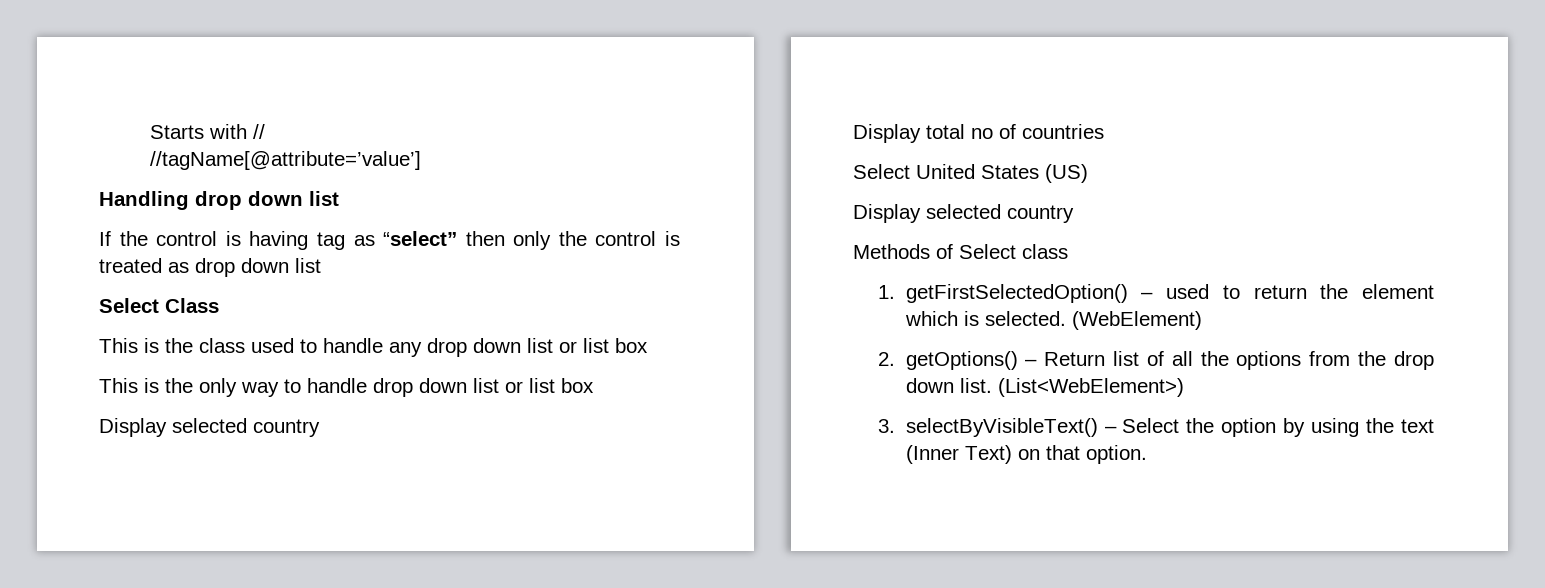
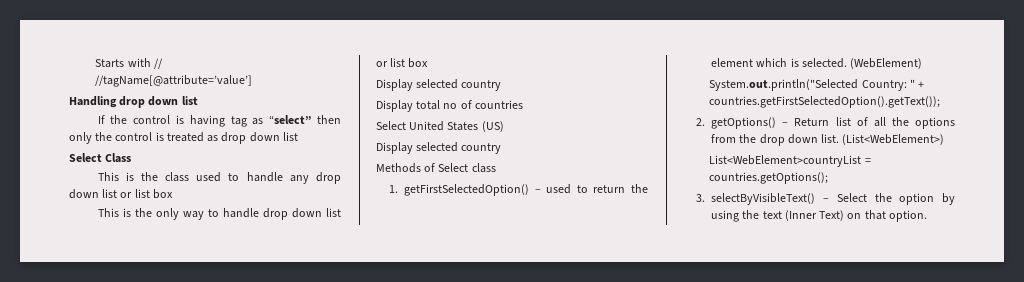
(1202, 320) none -> [709,79,925,91] [709,96,941,108] // System.out.println("Selected Country: " + countries.getFirstSelectedOption().getText());
(1184, 387) none -> [709,155,871,167] [709,172,829,184] // List<WebElement>countryList = countries.getOptions();

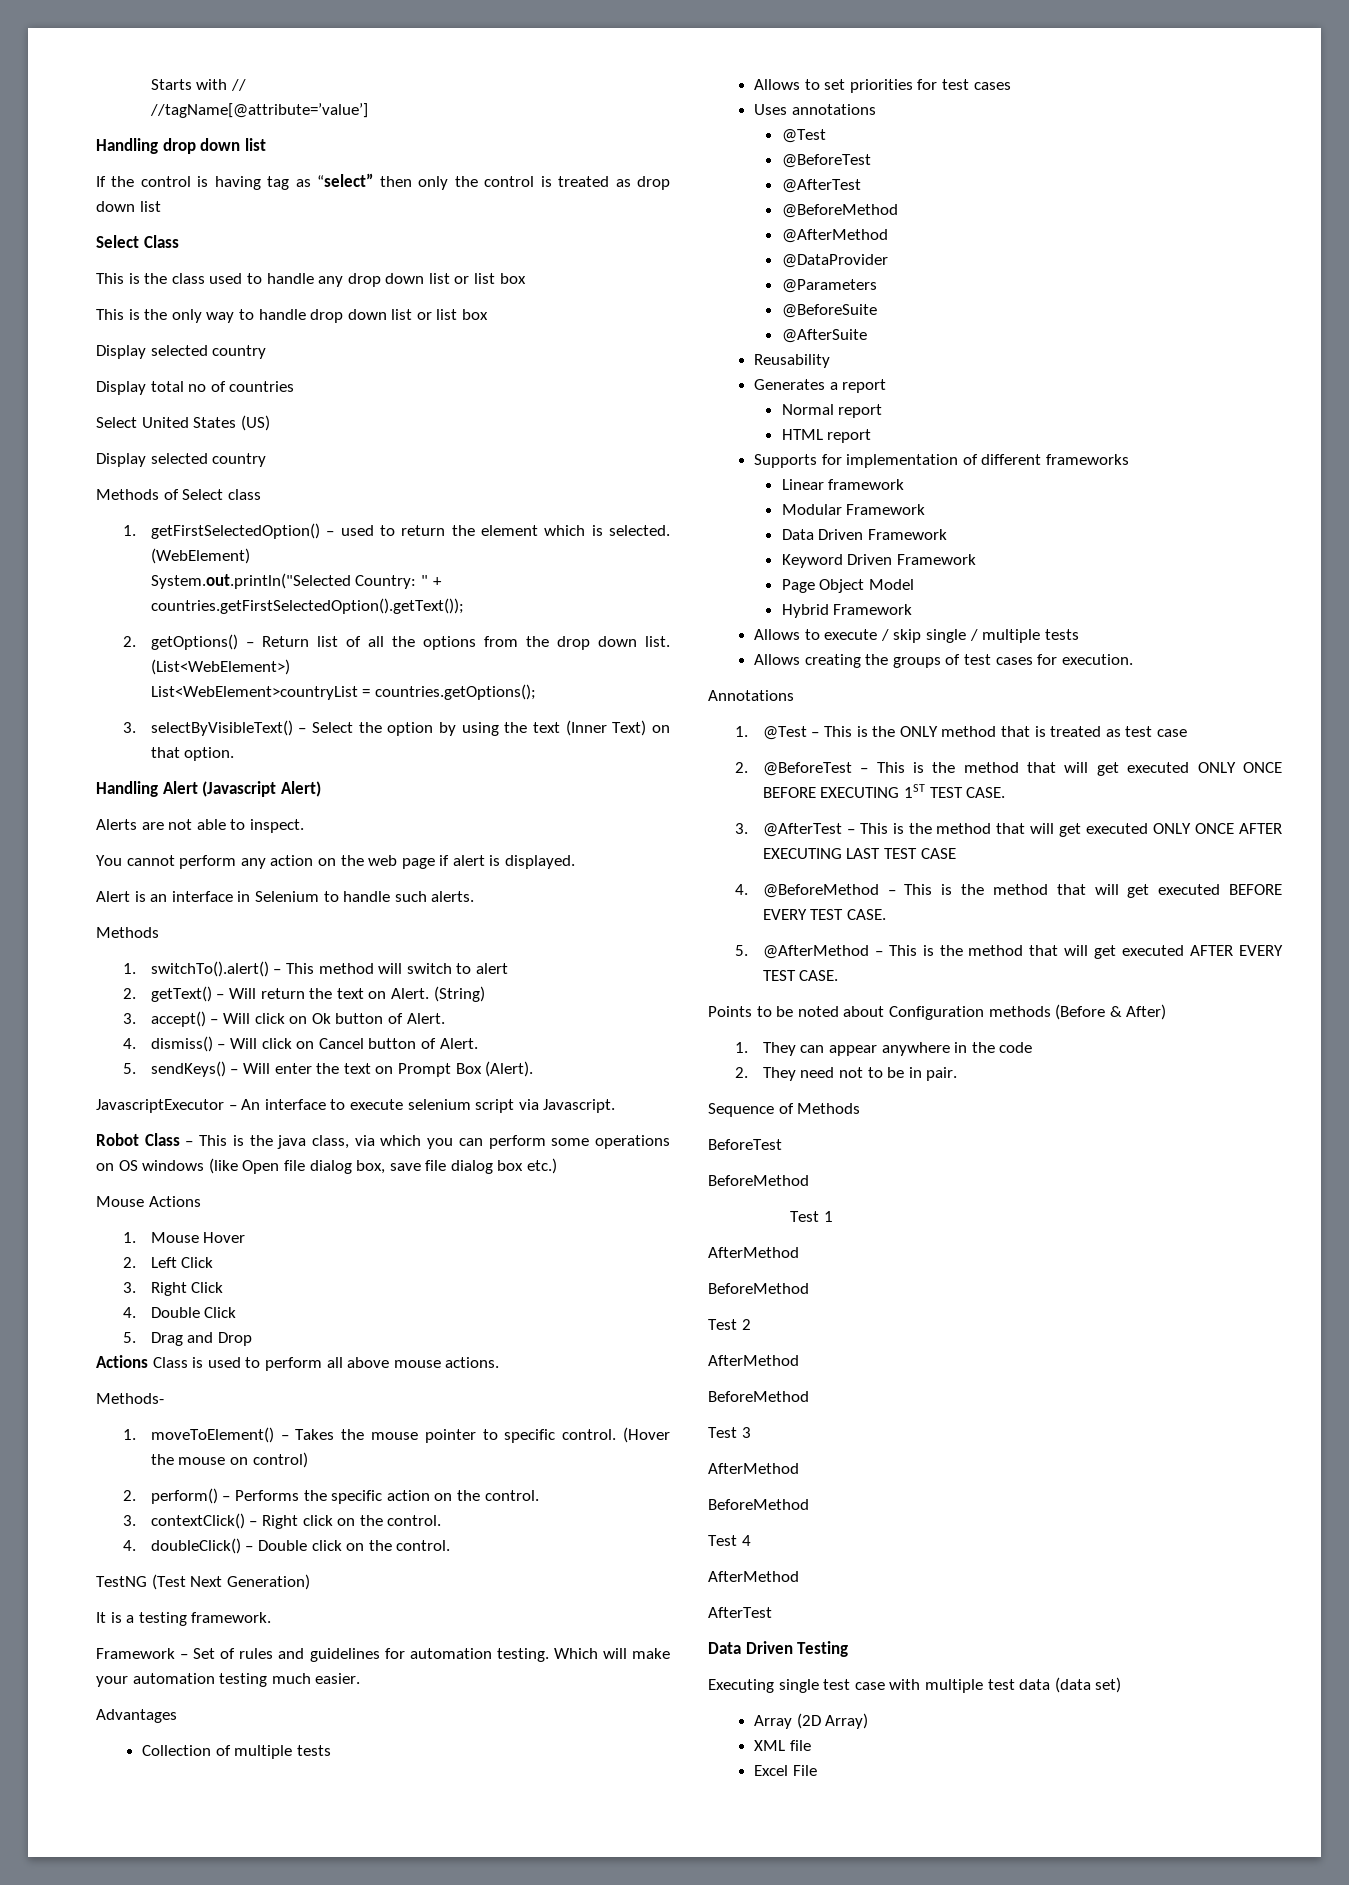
(927, 216) none -> [96,781,321,797] [96,819,304,833] [96,855,576,869] [96,891,475,902] [96,927,159,938] [123,961,508,977] [123,986,485,1002] [123,1011,445,1027] [123,1036,478,1052] [123,1061,534,1077] [96,1099,616,1113] [96,1133,671,1149] [96,1158,558,1174] [96,1196,201,1207] [123,1232,246,1243] [123,1257,214,1268] [123,1282,224,1296] [123,1307,237,1318] [123,1332,253,1346] [96,1355,500,1371] [96,1393,164,1404] [123,1427,670,1443] [150,1452,308,1468] [123,1488,539,1504] [123,1513,442,1529] [123,1538,451,1554] [96,1574,310,1590] [96,1612,272,1626] [96,1648,670,1662] [96,1673,361,1687] [96,1709,177,1723] [142,1745,331,1759] [754,79,1011,93] [754,104,876,115] [781,129,826,143] [781,154,871,168] [781,179,861,193] [781,204,898,218] [781,229,888,243] [781,254,888,268] [781,279,877,293] [781,304,877,318] [781,329,867,343] [754,354,831,368] [754,379,887,393] [781,404,883,418] [781,429,872,443] [754,454,1130,468] [781,479,905,490] [781,504,926,515] [781,529,947,540] [781,554,976,568] [781,579,914,593] [781,604,913,618] [754,629,1079,643] [754,654,1133,668] [708,690,794,701] [735,726,1187,740] [735,762,1282,776] [762,784,1006,798] [735,823,1282,837] [762,848,956,859] [735,884,1282,898] [762,909,887,920] [735,945,1283,959] [762,970,839,981] [708,1004,1167,1020] [735,1042,1033,1056] [735,1067,958,1081] [708,1103,861,1117] [708,1139,782,1150] [708,1175,809,1186] [790,1211,833,1222] [708,1247,799,1258] [708,1283,809,1294] [708,1319,751,1330] [708,1355,799,1366] [708,1391,809,1402] [708,1427,751,1438] [708,1463,799,1474] [708,1499,809,1510] [708,1535,751,1546] [708,1571,799,1582] [708,1607,772,1618] [708,1641,849,1657] [708,1677,1122,1693] [754,1713,869,1729] [754,1740,811,1751] [754,1765,817,1776] // Handling Alert (Javascript Alert) // Alerts are not able to inspect. // You cannot perform any action on the web page if alert is displayed. // Alert is an interface in Selenium to handle such alerts. // Methods // 1. switchTo().alert() – This method will switch to alert // 2. getText() – Will return the text on Alert. (String) // 3. accept() – Will click on Ok button of Alert. // 4. dismiss() – Will click on Cancel button of Alert. // 5. sendKeys() – Will enter the text on Prompt Box (Alert). // JavascriptExecutor – An interface to execute selenium script via Javascript. // Robot Class – This is the java class, via which you can perform some operations on OS windows (like Open file dialog box, save file dialog box etc.) // Mouse Actions // 1. Mouse Hover // 2. Left Click // 3. Right Click // 4. Double Click // 5. Drag and Drop // Actions Class is used to perform all above mouse actions. // Methods- // 1. moveToElement() – Takes the mouse pointer to specific control. (Hover the mouse on control) // 2. perform() – Performs the specific action on the control. // 3. contextClick() – Right click on the control. // 4. doubleClick() – Double click on the control. // TestNG (Test Next Generation) // It is a testing framework. // Framework – Set of rules and guidelines for automation testing. Which will make your automation testing much easier. // Advantages // Collection of multiple tests // Allows to set priorities for test cases // Uses annotations // @Test // @BeforeTest // @AfterTest // @BeforeMethod // @AfterMethod // @DataProvider // @Parameters // @BeforeSuite // @AfterSuite // Reusability // Generates a report // Normal report // HTML report // Supports for implementation of different frameworks // Linear framework // Modular Framework // Data Driven Framework // Keyword Driven Framework // Page Object Model // Hybrid Framework // Allows to execute / skip single / multiple tests // Allows creating the groups of test cases for execution. // Annotations // 1. @Test – This is the ONLY method that is treated as test case // 2. @BeforeTest – This is the method that will get executed ONLY ONCE BEFORE EXECUTING 1ST TEST CASE. // 3. @AfterTest – This is the method that will get executed ONLY ONCE AFTER EXECUTING LAST TEST CASE // 4. @BeforeMethod – This is the method that will get executed BEFORE EVERY TEST CASE. // 5. @AfterMethod – This is the method that will get executed AFTER EVERY TEST CASE. // Points to be noted about Configuration methods (Before & After) // 1. They can appear anywhere in the code // 2. They need not to be in pair. // Sequence of Methods // BeforeTest // BeforeMethod // Test 1 // AfterMethod // BeforeMethod // Test 2 // AfterMethod // BeforeMethod // Test 3 // AfterMethod // BeforeMethod // Test 4 // AfterMethod // AfterTest // Data Driven Testing // Executing single test case with multiple test data (data set) // Array (2D Array) // XML file // Excel File

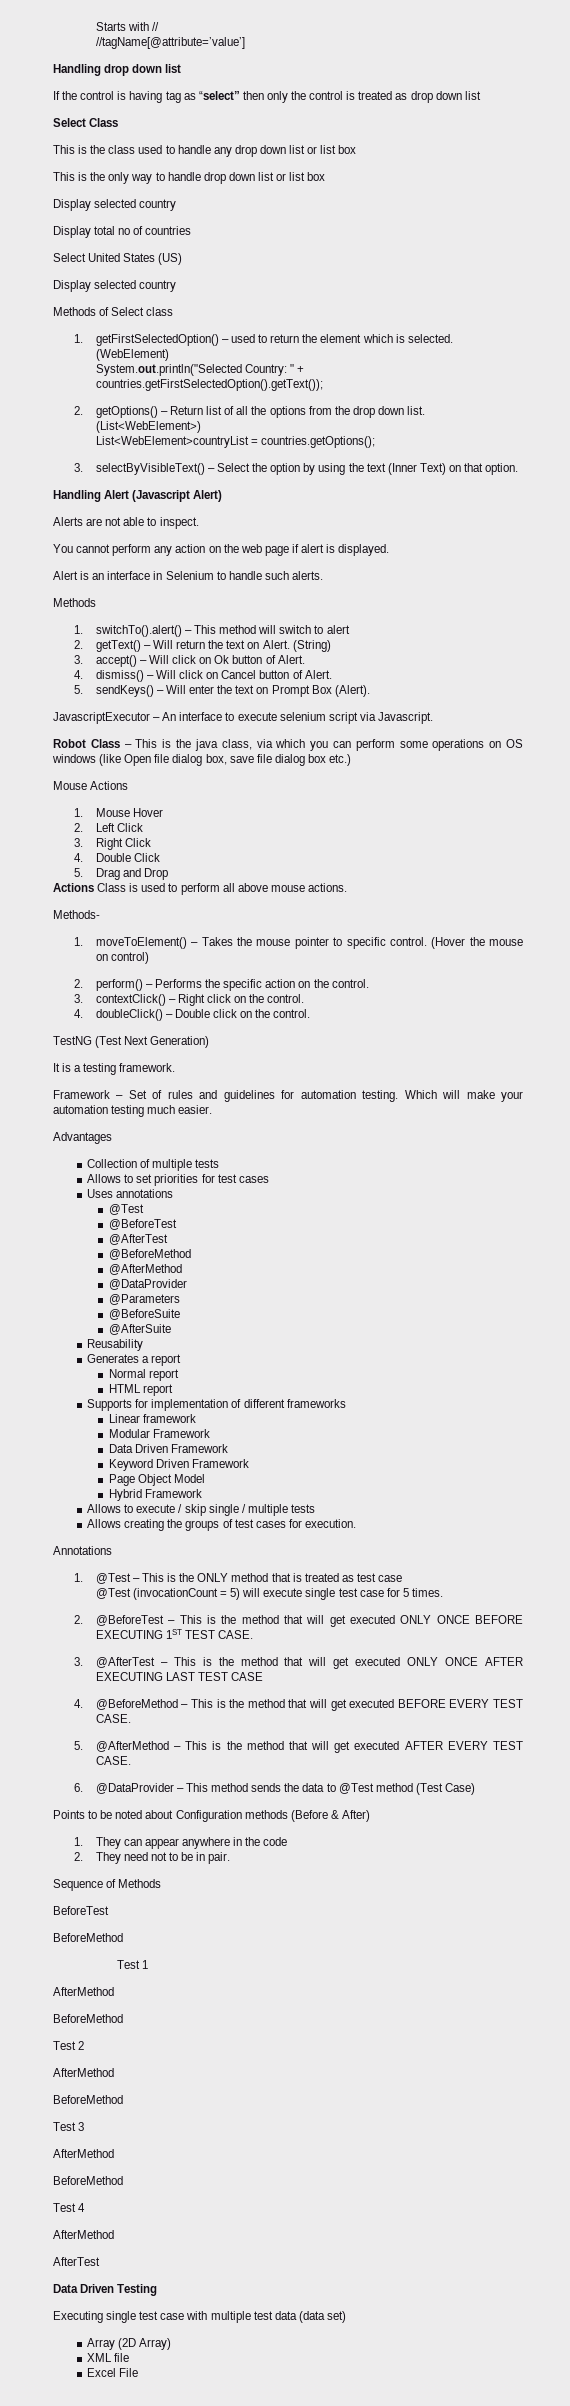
(1187, 733) none -> [95,1588,444,1600] // @Test (invocationCount = 5) will execute single test case for 5 times.
(839, 975) none -> [74,1783,476,1795] // 6. @DataProvider – This method sends the data to @Test method (Test Case)

